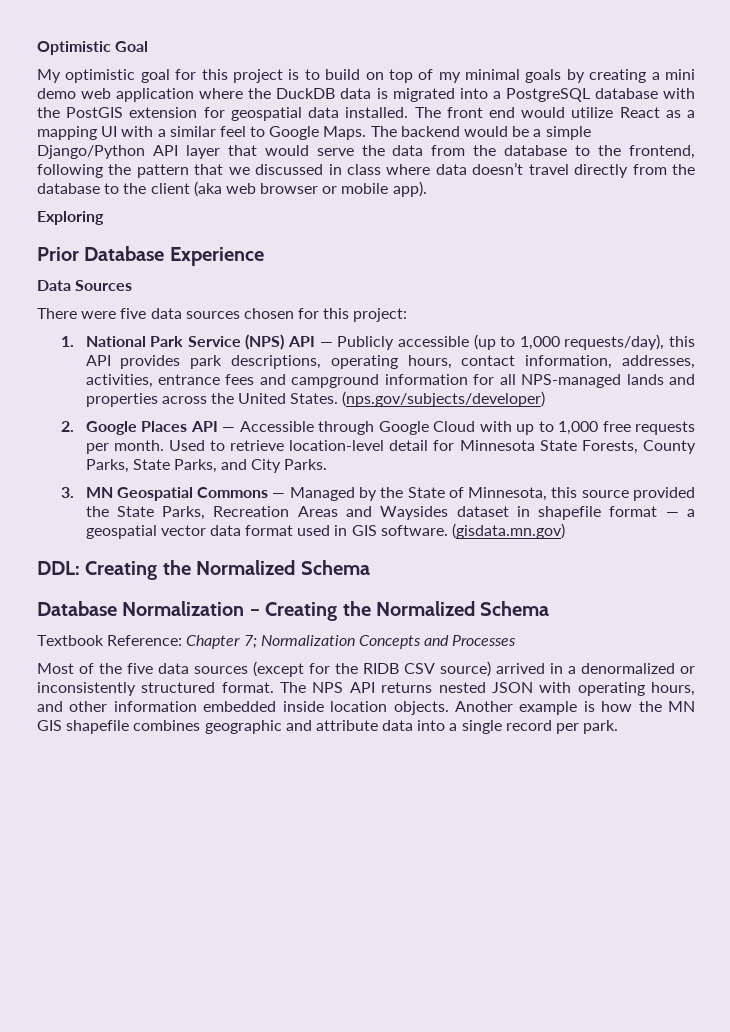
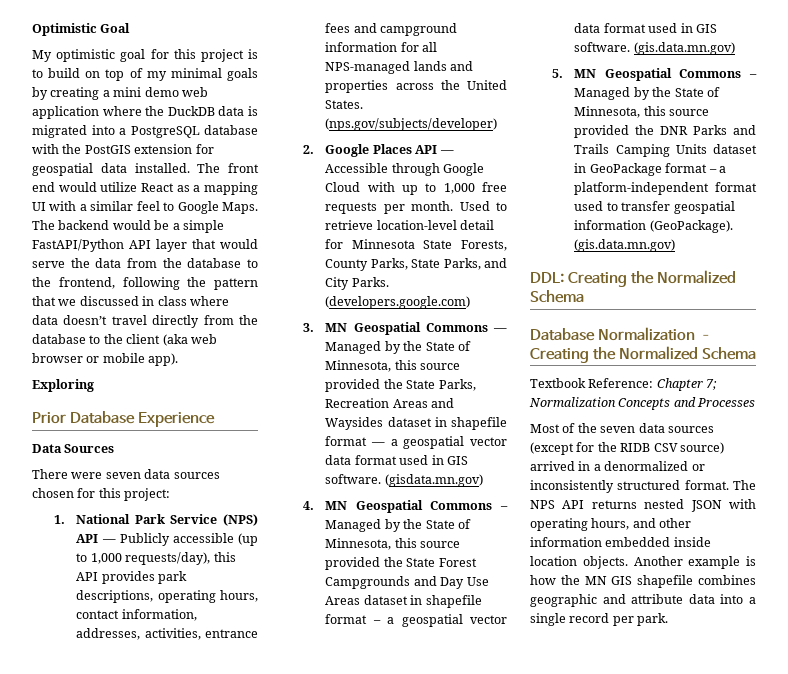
[37,145,145,159] Django/Python -> [32,239,124,252] FastAPI/Python
[120,308,147,319] five -> [105,472,141,479] seven
(328, 464) none -> [325,296,471,309] (developers.google.com)
(565, 531) none -> [303,500,508,513] [325,519,471,532] [325,538,461,550] [325,557,477,570] [325,576,489,589] [325,595,482,608] [325,614,507,627] [574,23,717,33] [574,42,735,55] [552,68,757,81] [574,87,720,100] [574,106,710,118] [574,125,756,138] [574,144,757,157] [574,163,726,176] [574,182,757,195] [574,201,735,214] [574,220,733,233] [574,239,676,252] // 4. MN Geospatial Commons – Managed by the State of Minnesota, this source provided the State Forest Campgrounds and Day Use Areas dataset in shapefile format – a geospatial vector data format used in GIS software. (gis.data.mn.gov) // 5. MN Geospatial Commons – Managed by the State of Minnesota, this source provided the DNR Parks and Trails Camping Units dataset in GeoPackage format – a platform-independent format used to transfer geospatial information (GeoPackage). (gis.data.mn.gov)
[127,663,153,674] five -> [600,426,636,433] seven

